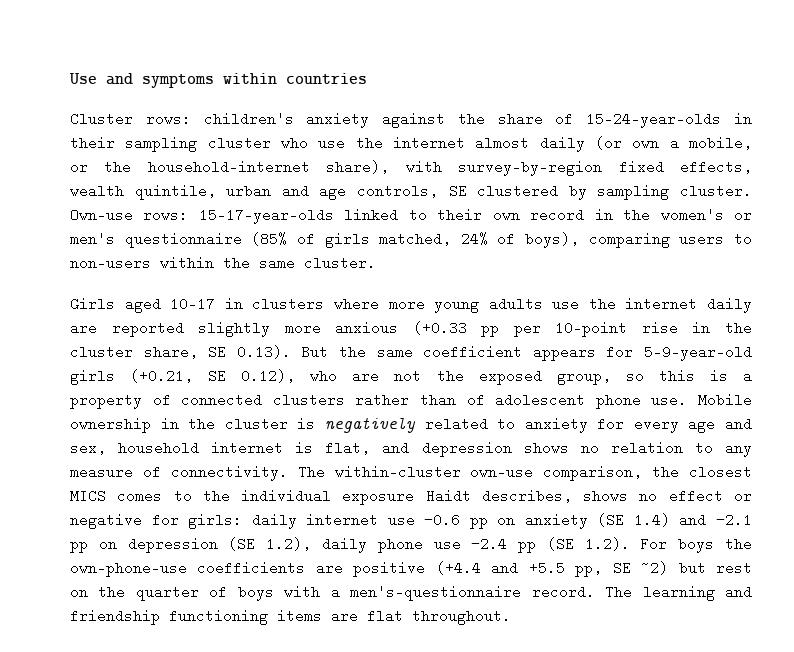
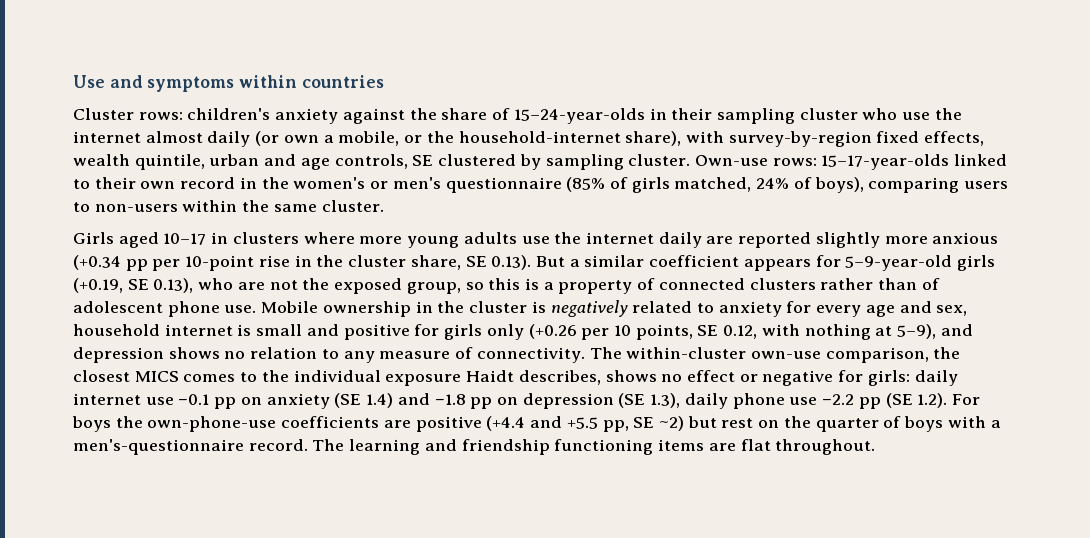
[412,321,467,335] (+0.33 -> [73,255,121,270] (+0.34
[339,345,413,359] the same -> [569,255,645,267] a similar
[130,369,296,383] (+0.21, SE 0.12), -> [73,278,194,293] (+0.19, SE 0.13),
[325,441,371,455] flat, -> [256,324,937,340] small and positive for girls only (+0.26 per 10 points, SE 0.12, with nothing at 5–9),
[424,513,461,527] −0.6 -> [178,394,210,405] −0.1
[716,513,753,527] −2.1 -> [434,394,466,405] −1.8
[266,537,312,551] 1.2), -> [650,393,681,408] 1.3),
[471,537,508,551] −2.4 -> [822,394,855,405] −2.2

